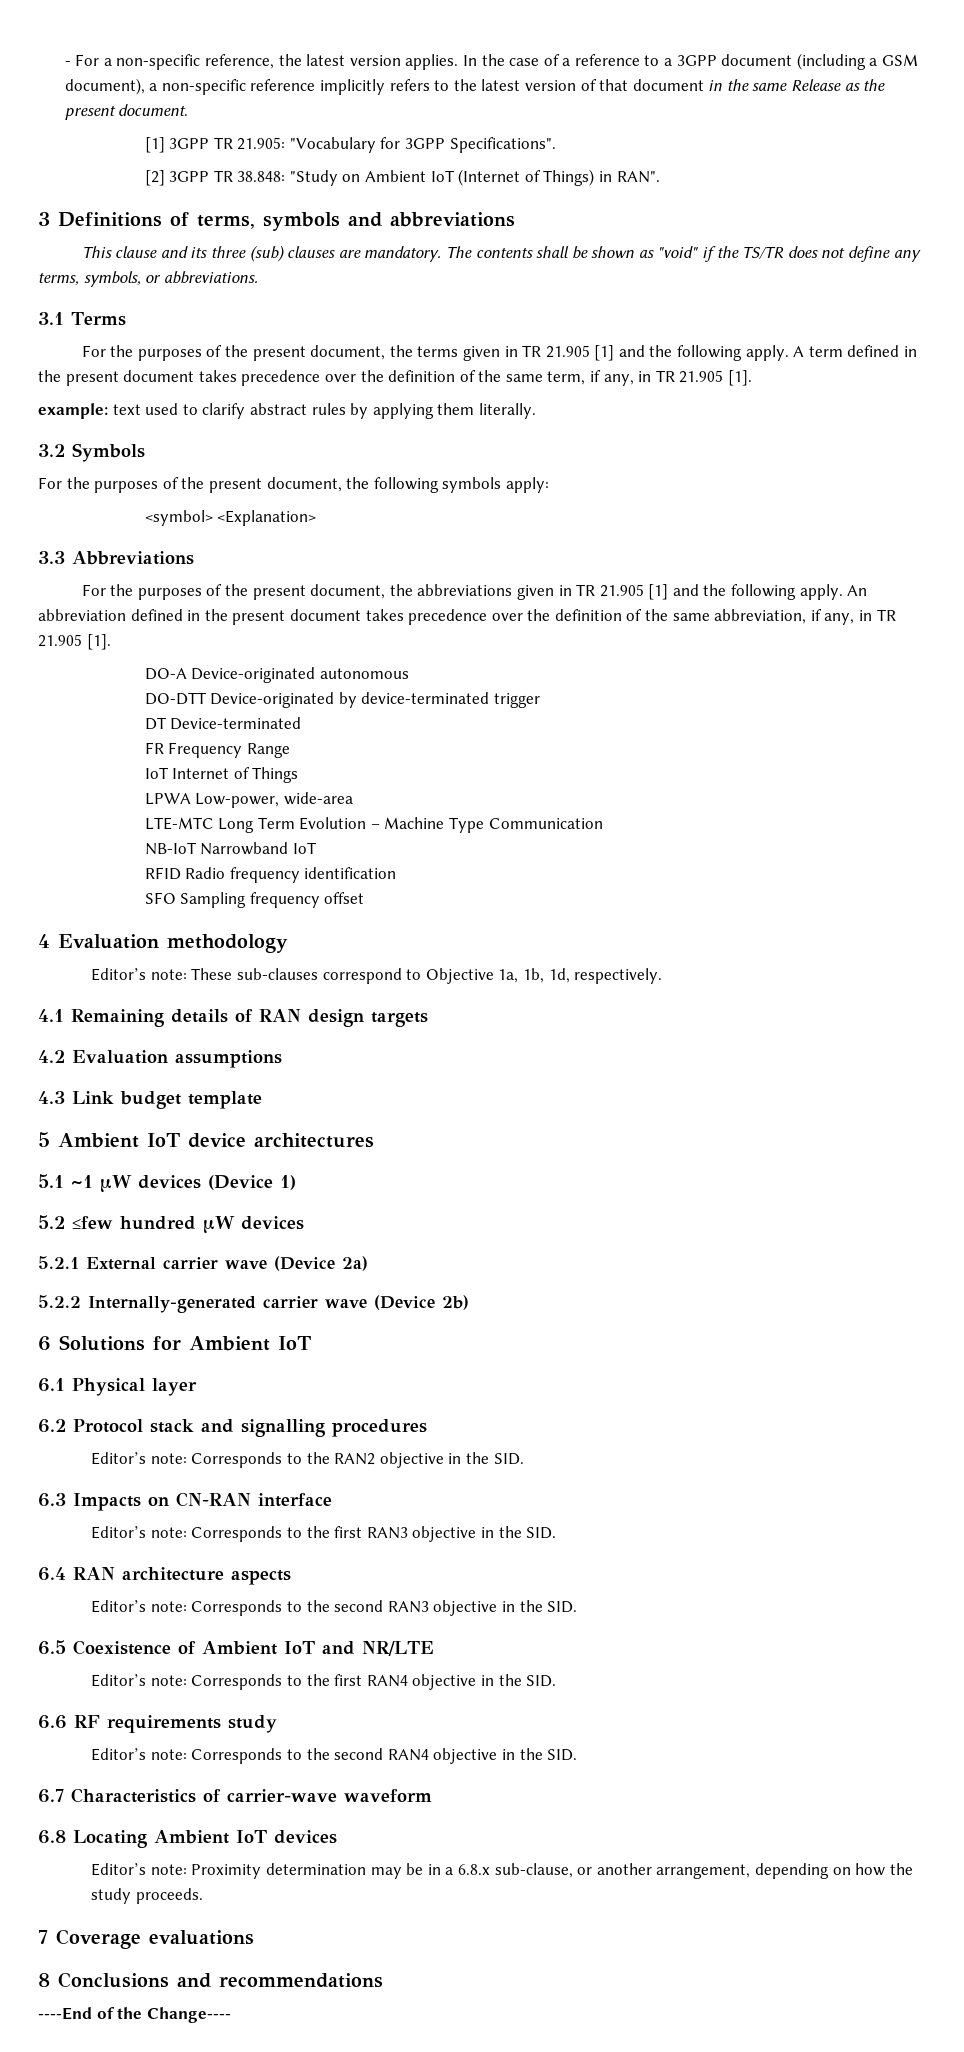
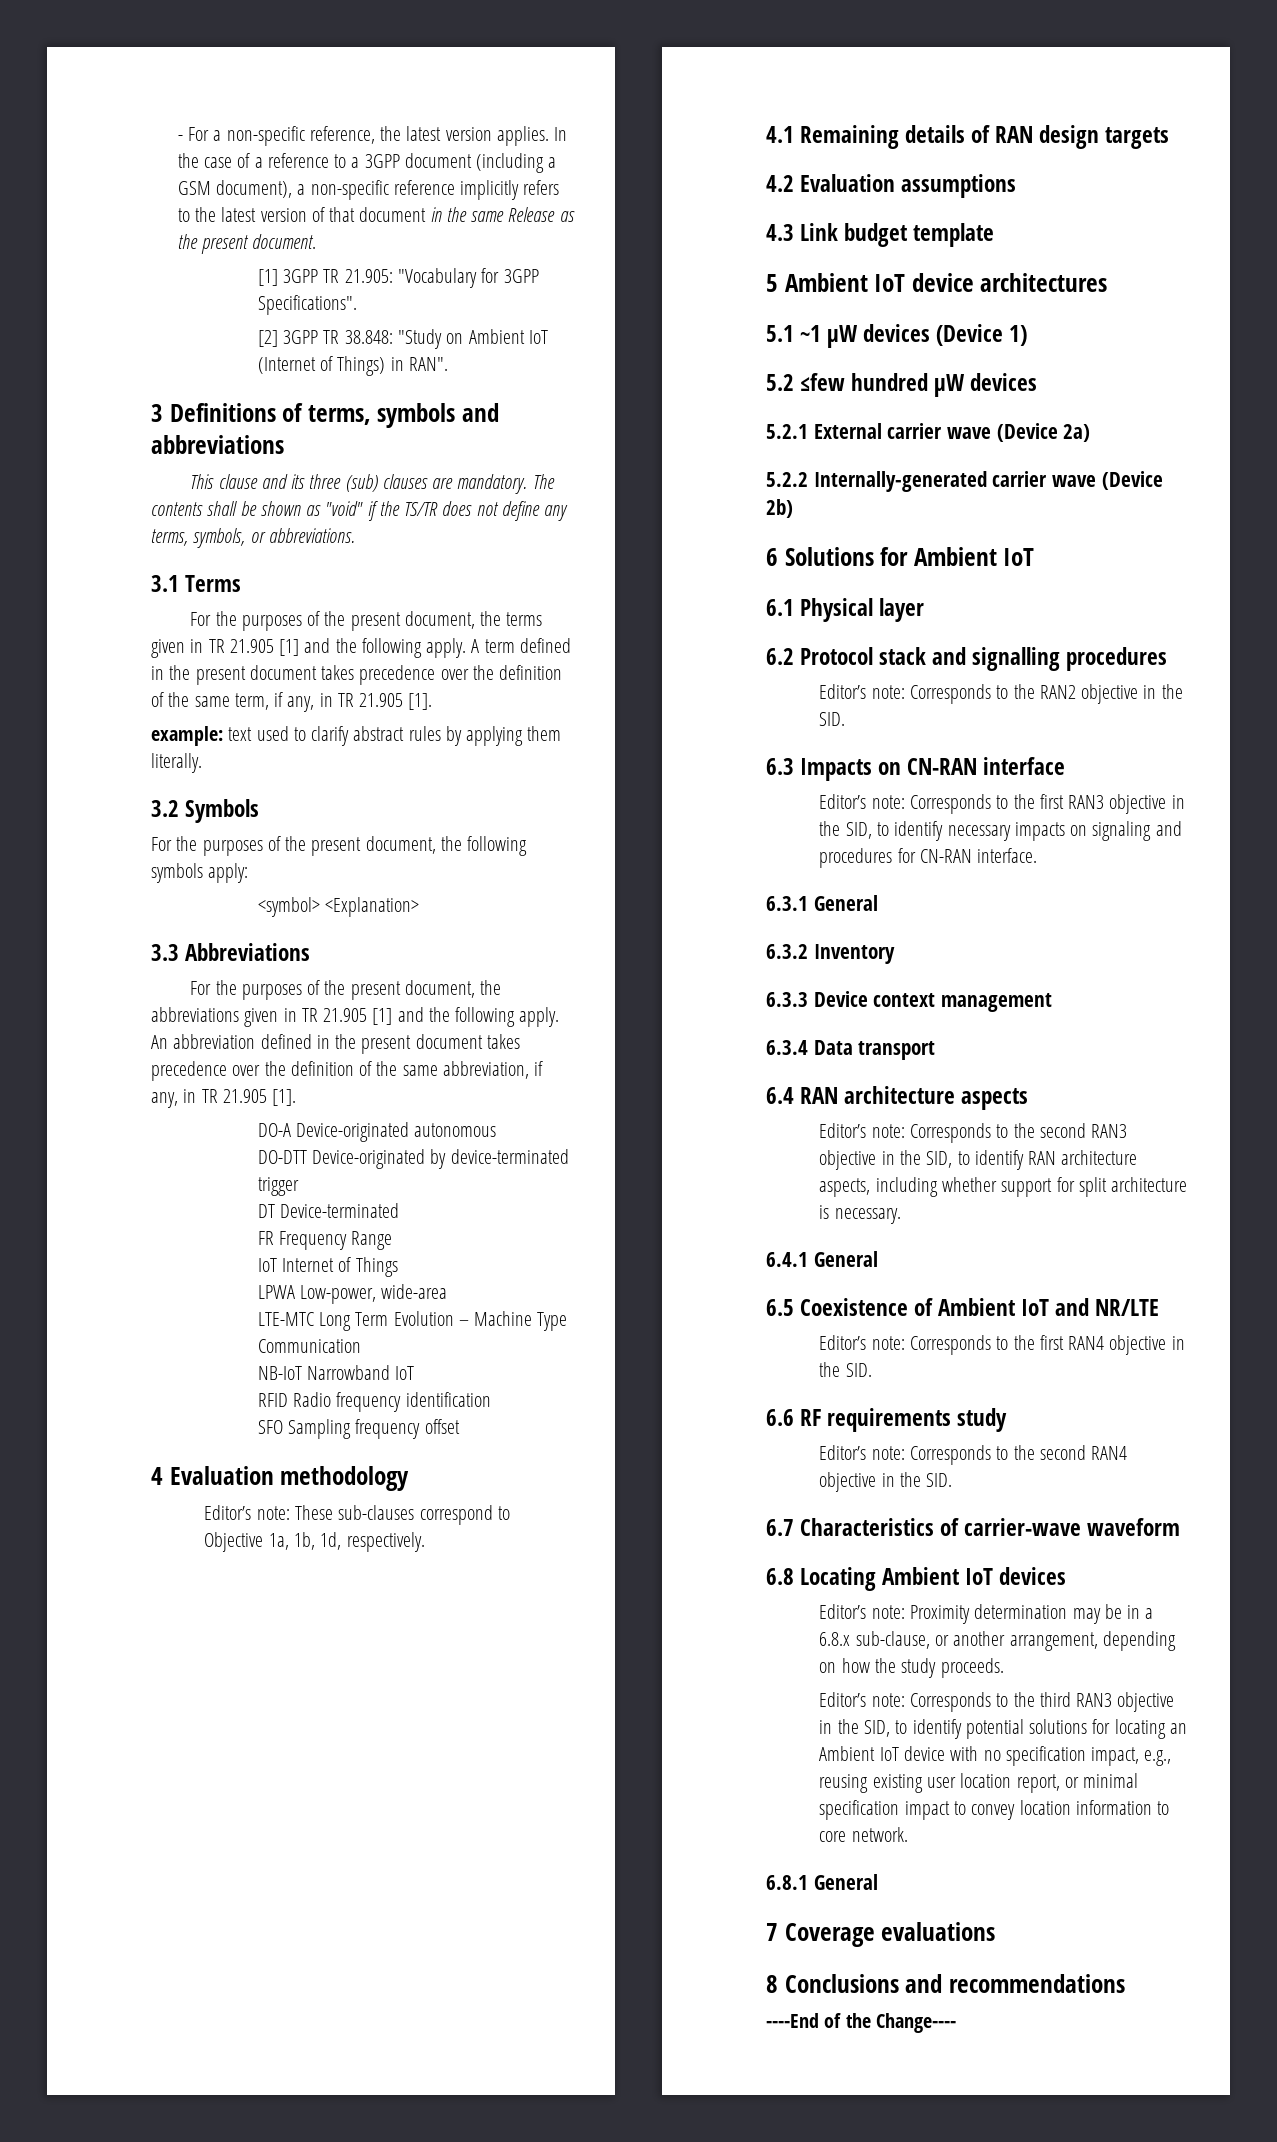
[526,1527,557,1539] SID. -> [845,821,1182,841] [819,848,1038,868] [766,895,878,911] [766,944,895,964] [766,991,1053,1012] [766,1040,936,1060] SID, to identify necessary impacts on signaling and procedures for CN-RAN interface. // 6.3.1 General // 6.3.2 Inventory // 6.3.3 Device context management // 6.3.4 Data transport
[547,1601,578,1613] SID. -> [926,1150,1138,1170] [819,1177,1188,1197] [819,1205,901,1224] [766,1251,878,1267] SID, to identify RAN architecture aspects, including whether support for split architecture is necessary. // 6.4.1 General
(203, 1896) none -> [819,1692,1175,1712] [819,1719,1187,1739] [819,1746,1172,1766] [819,1773,1139,1793] [819,1800,1170,1820] [819,1827,908,1842] [766,1874,878,1890] // Editor’s note: Corresponds to the third RAN3 objective in the SID, to identify potential solutions for locating an Ambient IoT device with no specification impact, e.g., reusing existing user location report, or minimal specification impact to convey location information to core network. // 6.8.1 General

